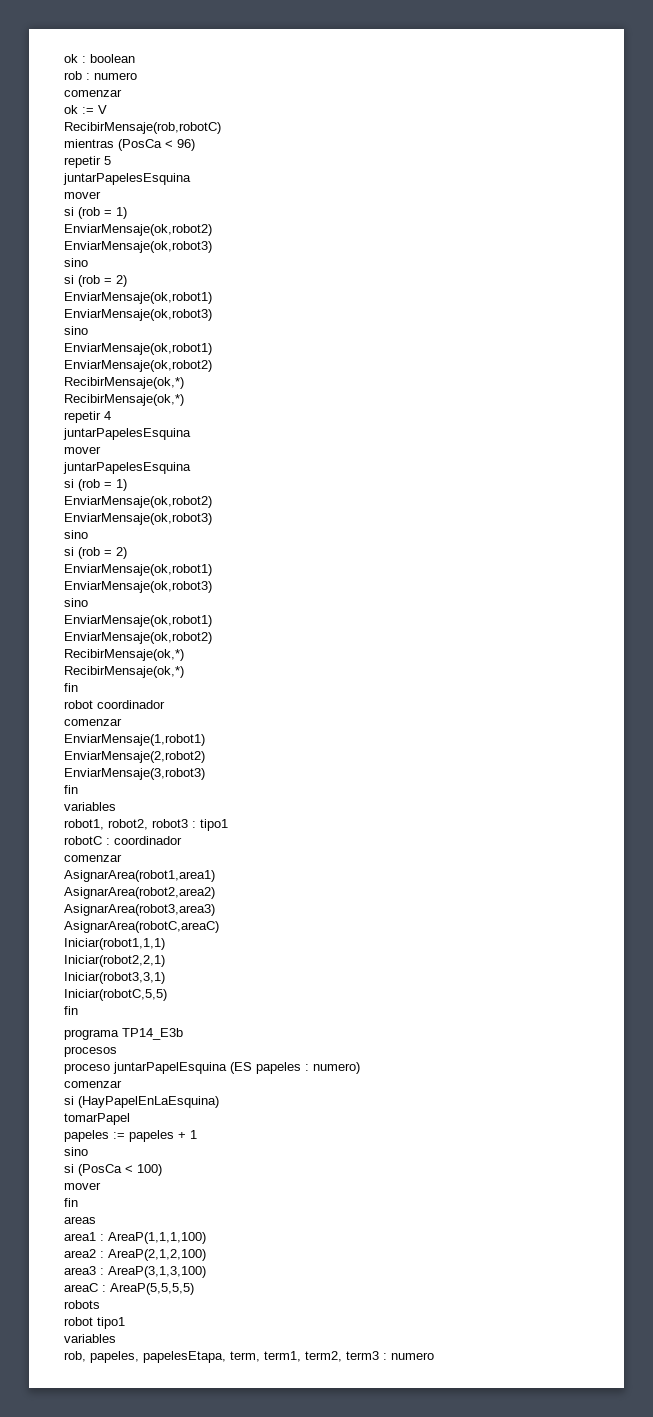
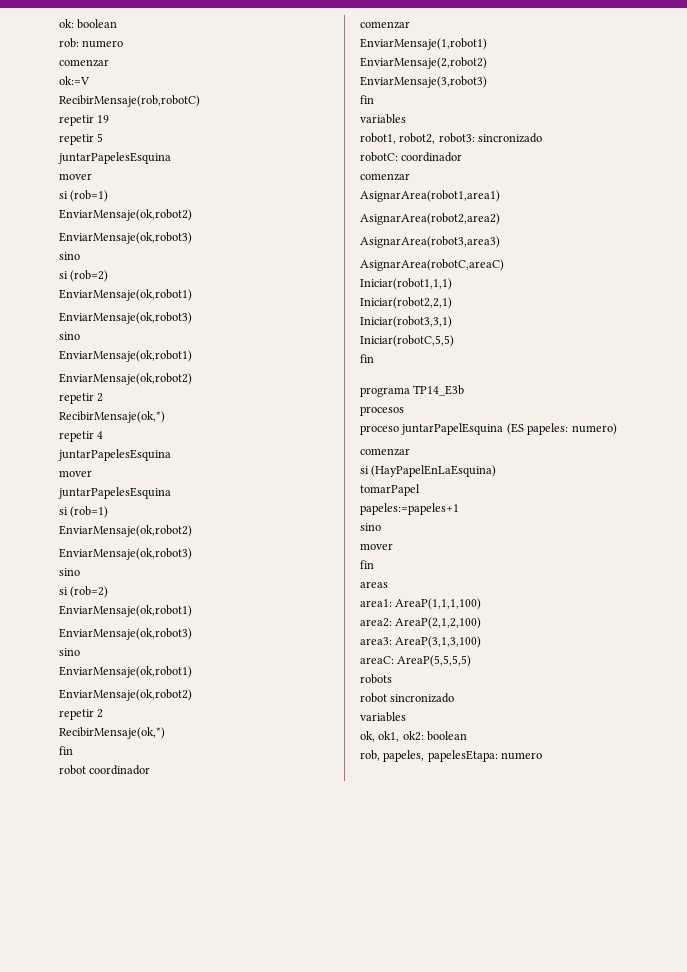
[64,54,135,63] [64,71,90,80] ok : boolean // rob : -> [59,19,118,29] [59,38,79,48] ok: boolean // rob:
[64,105,107,114] [64,122,221,134] [64,139,195,151] ok := V // RecibirMensaje(rob,robotC) // mientras (PosCa < 96) -> [59,76,90,85] [59,95,200,107] [59,115,110,126] ok:=V // RecibirMensaje(rob,robotC) // repetir 19
[78,207,127,219] [64,224,212,236] [64,241,212,253] [64,258,88,267] [64,275,127,287] [64,292,212,304] [64,309,212,321] [64,326,88,335] [64,343,212,355] [64,360,212,372] [64,377,184,389] (rob = 1) // EnviarMensaje(ok,robot2) // EnviarMensaje(ok,robot3) // sino // si (rob = 2) // EnviarMensaje(ok,robot1) // EnviarMensaje(ok,robot3) // sino // EnviarMensaje(ok,robot1) // EnviarMensaje(ok,robot2) // RecibirMensaje(ok,*) -> [70,190,109,202] [59,209,192,221] [59,232,192,244] [59,252,80,260] [59,270,109,282] [59,289,192,301] [59,312,192,324] [59,332,80,340] [59,350,192,362] [59,373,192,385] [59,393,104,404] (rob=1) // EnviarMensaje(ok,robot2) // EnviarMensaje(ok,robot3) // sino // si (rob=2) // EnviarMensaje(ok,robot1) // EnviarMensaje(ok,robot3) // sino // EnviarMensaje(ok,robot1) // EnviarMensaje(ok,robot2) // repetir 2
[78,479,127,491] [64,496,212,508] [64,513,212,525] [64,530,88,539] [64,547,127,559] [64,564,212,576] [64,581,212,593] [64,598,88,607] [64,615,212,627] [64,632,212,644] [64,649,184,661] (rob = 1) // EnviarMensaje(ok,robot2) // EnviarMensaje(ok,robot3) // sino // si (rob = 2) // EnviarMensaje(ok,robot1) // EnviarMensaje(ok,robot3) // sino // EnviarMensaje(ok,robot1) // EnviarMensaje(ok,robot2) // RecibirMensaje(ok,*) -> [70,506,109,518] [59,525,192,537] [59,548,192,560] [59,568,80,576] [59,586,109,598] [59,605,192,617] [59,628,192,640] [59,648,80,656] [59,666,192,678] [59,689,192,701] [59,709,104,720] (rob=1) // EnviarMensaje(ok,robot2) // EnviarMensaje(ok,robot3) // sino // si (rob=2) // EnviarMensaje(ok,robot1) // EnviarMensaje(ok,robot3) // sino // EnviarMensaje(ok,robot1) // EnviarMensaje(ok,robot2) // repetir 2
[152,819,228,831] [64,836,110,845] robot3 : tipo1 // robotC : -> [438,133,543,143] [360,152,398,162] robot3: sincronizado // robotC:
[256,1062,309,1074] papeles : -> [527,423,569,435] papeles:
[64,1130,197,1142] [64,1147,88,1156] [64,1164,162,1176] papeles := papeles + 1 // sino // si (PosCa < 100) -> [360,503,459,515] [360,523,381,531] papeles:=papeles+1 // sino
[64,1232,104,1241] area1 : -> [360,599,392,607] area1:
[64,1249,104,1258] area2 : -> [360,618,392,627] area2:
[64,1266,104,1275] area3 : -> [360,637,392,645] area3:
[64,1283,106,1292] areaC : -> [360,656,394,664] areaC:
[97,1317,125,1329] [64,1334,116,1343] [64,1351,387,1363] tipo1 // variables // rob, papeles, papelesEtapa, term, term1, term2, term3 : -> [390,693,455,703] [360,712,406,722] [360,731,468,742] [360,750,498,762] sincronizado // variables // ok, ok1, ok2: boolean // rob, papeles, papelesEtapa:

